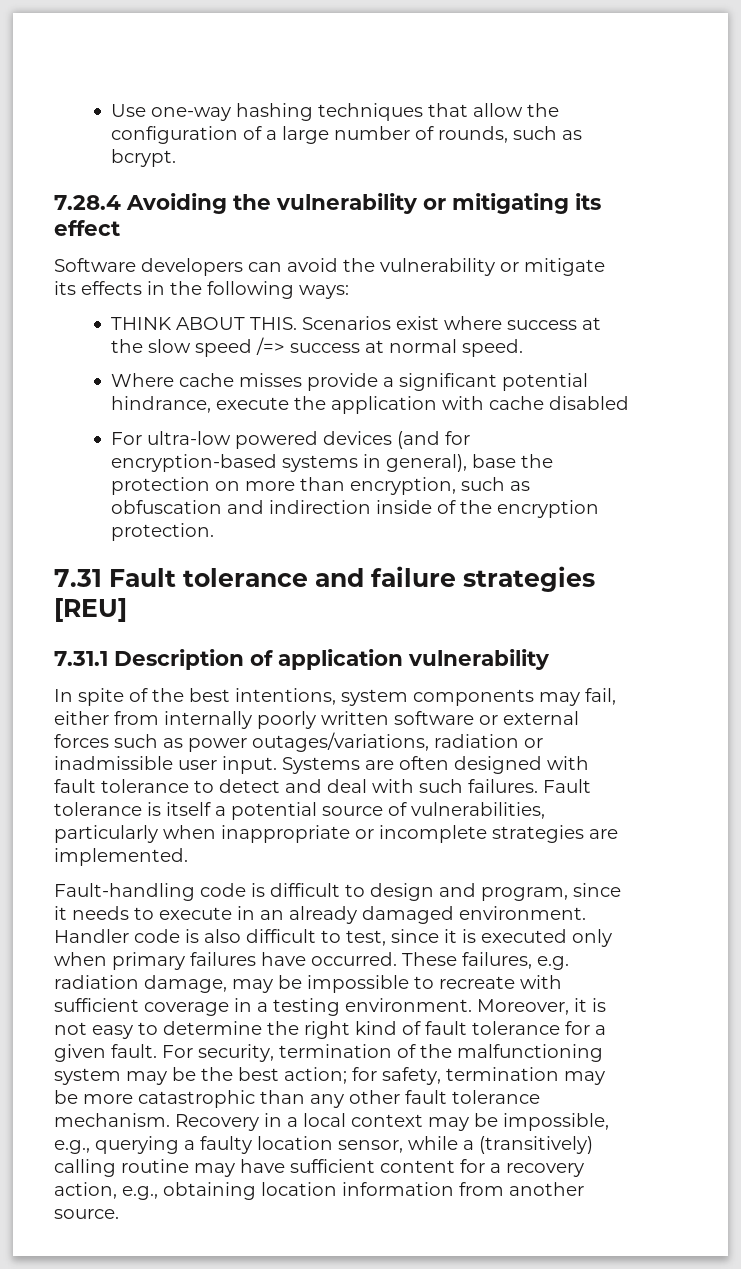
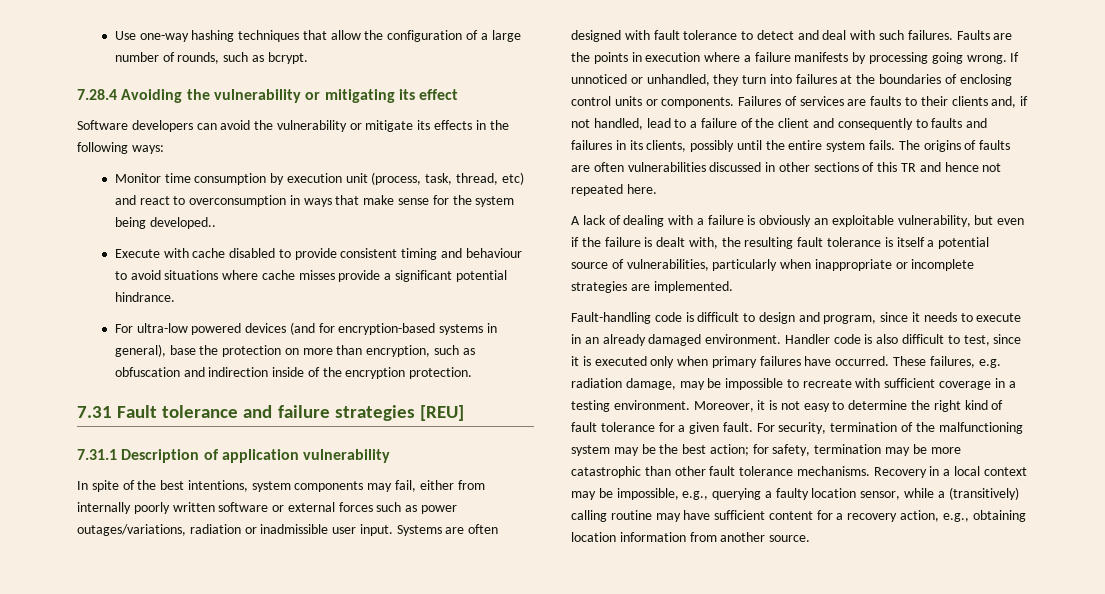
[110,316,601,330] [110,337,523,357] [110,373,174,387] THINK ABOUT THIS. Scenarios exist where success at the slow speed /=> success at normal speed. // Where -> [114,172,524,185] [114,195,515,207] [114,217,216,229] [114,248,522,260] [114,270,259,280] Monitor time consumption by execution unit (process, task, thread, etc) and react to overconsumption in ways that make sense for the system being developed.. // Execute with cache disabled to provide consistent timing and behaviour to avoid situations where
[110,396,629,414] hindrance, execute the application with cache disabled -> [114,292,175,302] hindrance.
[543,779,591,793] Fault -> [956,30,1013,40] [571,52,1020,64] [571,74,1012,86] [571,96,1029,108] [571,118,988,130] [571,140,1011,152] [571,162,1002,172] [571,184,657,196] [571,215,1025,227] [571,237,824,249] Faults are the points in execution where a failure manifests by processing going wrong. If unnoticed or unhandled, they turn into failures at the boundaries of enclosing control units or components. Failures of services are faults to their clients and, if not handled, lead to a failure of the client and consequently to faults and failures in its clients, possibly until the entire system fails. The origins of faults are often vulnerabilities discussed in other sections of this TR and hence not repeated here. // A lack of dealing with a failure is obviously an exploitable vulnerability, but even if the failure is dealt with, the resulting fault
[310,1094,344,1108] any -> (671, 471) none
[54,1113,170,1127] mechanism. -> [796,466,870,476] mechanisms.

